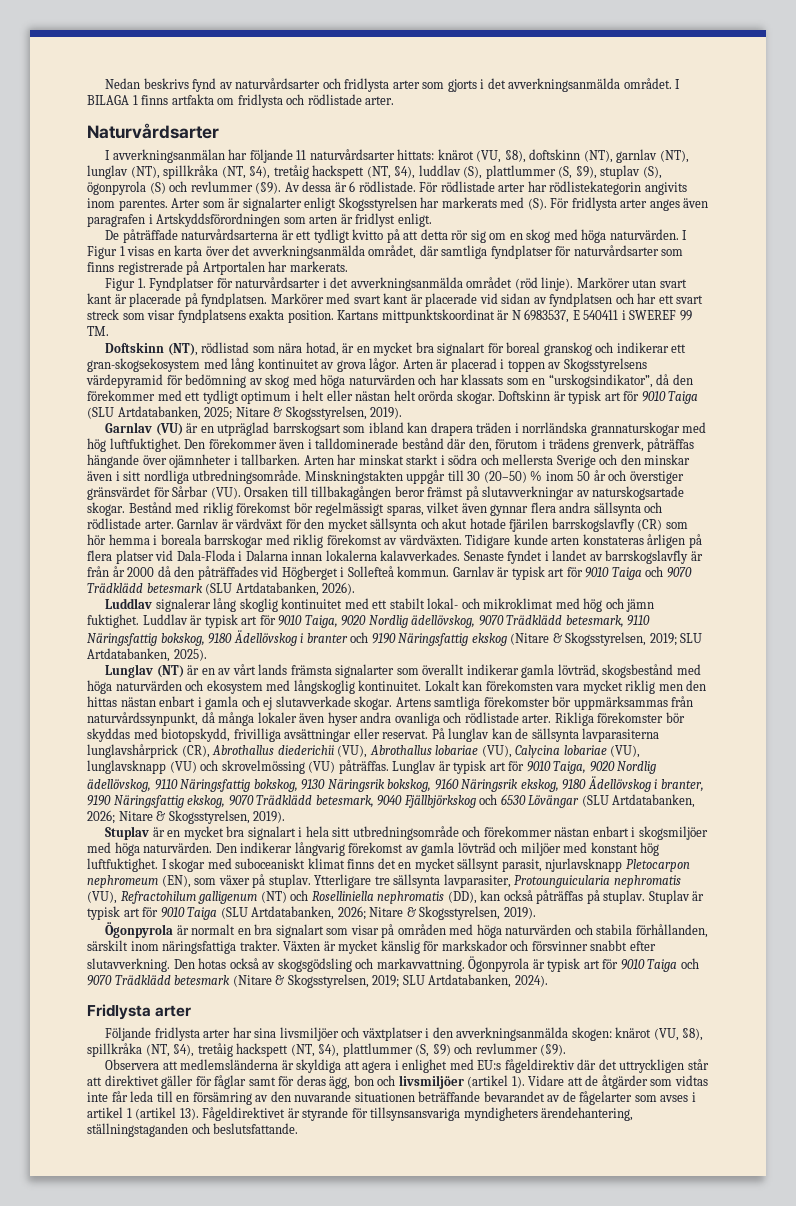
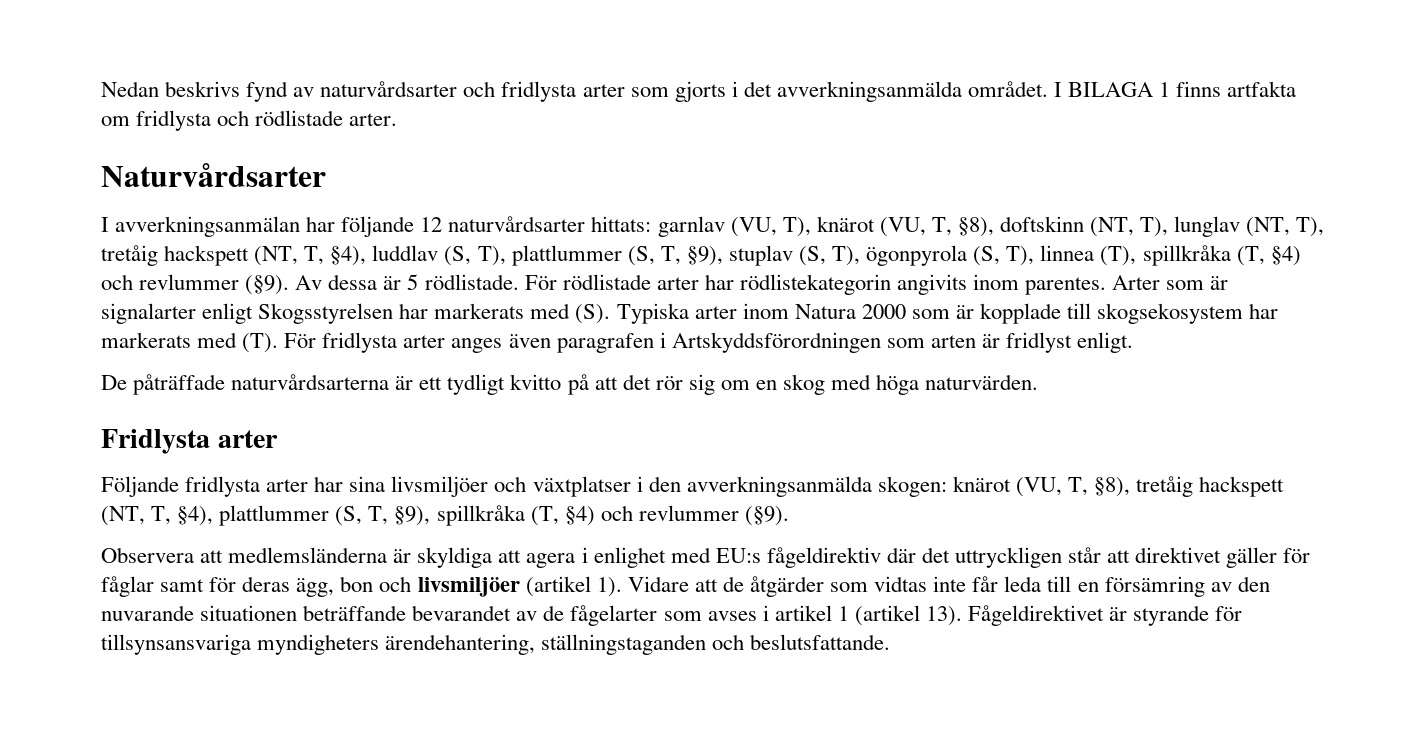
[296,150,307,160] 11 -> [420,217,443,232] 12
[437,149,502,163] knärot (VU, -> [657,216,952,237] garnlav (VU, T), knärot (VU, T,
[583,149,689,163] [87,165,391,179] (NT), garnlav (NT), lunglav (NT), spillkråka (NT, §4), tretåig hackspett (NT, -> [1090,216,1325,237] [101,245,325,266] (NT, T), lunglav (NT, T), tretåig hackspett (NT, T,
[463,165,573,179] (S), plattlummer (S, -> [444,245,681,266] (S, T), plattlummer (S, T,
[642,166,662,179] [87,181,166,195] (S), ögonpyrola (S) -> [798,245,1301,266] (S, T), ögonpyrola (S, T), linnea (T), spillkråka (T, §4)
[349,181,356,192] 6 -> [407,274,419,290] 5
(547, 204) none -> [616,303,1279,324] [101,332,279,353] Typiska arter inom Natura 2000 som är kopplade till skogsekosystem har markerats med (T).
[420,229,448,240] detta -> [622,374,651,390] det
[682,230,688,240] [87,245,684,259] [87,261,348,275] [105,277,687,291] [87,293,704,307] [87,309,692,323] [87,326,109,336] [105,342,687,356] [87,358,647,372] [86,374,693,388] [87,390,699,404] [87,406,403,420] [105,422,707,436] [87,438,695,452] [87,454,691,468] [87,470,684,484] [87,486,685,500] [87,502,663,516] [87,518,688,532] [87,534,702,548] [87,550,703,564] [87,566,692,580] [87,582,356,596] [105,598,655,612] [87,614,651,628] [87,630,703,646] [87,648,207,662] [105,664,701,678] [87,680,707,694] [87,696,694,710] [87,712,685,726] [87,728,660,742] [87,744,641,758] [87,760,657,774] [87,776,704,792] [87,794,696,808] [87,810,286,824] [105,826,708,840] [87,842,660,856] [87,858,690,872] [87,874,681,888] [87,890,705,904] [87,906,536,920] [105,922,708,938] [87,940,656,954] [87,956,699,972] [87,974,548,988] I Figur 1 visas en karta över det avverkningsanmälda området, där samtliga fyndplatser för naturvårdsarter som finns registrerade på Artportalen har markerats. // Figur 1. Fyndplatser för naturvårdsarter i det avverkningsanmälda området (röd linje). Markörer utan svart kant är placerade på fyndplatsen. Markörer med svart kant är placerade vid sidan av fyndplatsen och har ett svart streck som visar fyndplatsens exakta position. Kartans mittpunktskoordinat är N 6983537, E 540411 i SWEREF 99 TM. // Doftskinn (NT), rödlistad som nära hotad, är en mycket bra signalart för boreal granskog och indikerar ett gran-skogsekosystem med lång kontinuitet av grova lågor. Arten är placerad i toppen av Skogsstyrelsens värdepyramid för bedömning av skog med höga naturvärden och har klassats som en “urskogsindikator”, då den förekommer med ett tydligt optimum i helt eller nästan helt orörda skogar. Doftskinn är typisk art för 9010 Taiga (SLU Artdatabanken, 2025; Nitare & Skogsstyrelsen, 2019). // Garnlav (VU) är en utpräglad barrskogsart som ibland kan drapera träden i norrländska grannaturskogar med hög luftfuktighet. Den förekommer även i talldominerade bestånd där den, förutom i trädens grenverk, påträffas hängande över ojämnheter i tallbarken. Arten har minskat starkt i södra och mellersta Sverige och den minskar även i sitt nordliga utbredningsområde. Minskningstakten uppgår till 30 (20–50) % inom 50 år och överstiger gränsvärdet för Sårbar (VU). Orsaken till tillbakagången beror främst på slutavverkningar av naturskogsartade skogar. Bestånd med riklig förekomst bör regelmässigt sparas, vilket även gynnar flera andra sällsynta och rödlistade arter. Garnlav är värdväxt för den mycket sällsynta och akut hotade fjärilen barrskogslavfly (CR) som hör hemma i boreala barrskogar med riklig förekomst av värdväxten. Tidigare kunde arten konstateras årligen på flera platser vid Dala-Floda i Dalarna innan lokalerna kalavverkades. Senaste fyndet i landet av barrskogslavfly är från år 2000 då den påträffades vid Högberget i Sollefteå kommun. Garnlav är typisk art för 9010 Taiga och 9070 Trädklädd betesmark (SLU Artdatabanken, 2026). // Luddlav signalerar lång skoglig kontinuitet med ett stabilt lokal- och mikroklimat med hög och jämn fuktighet. Luddlav är typisk art för 9010 Taiga, 9020 Nordlig ädellövskog, 9070 Trädklädd betesmark, 9110 Näringsfattig bokskog, 9180 Ädellövskog i branter och 9190 Näringsfattig ekskog (Nitare & Skogsstyrelsen, 2019; SLU Artdatabanken, 2025). // Lunglav (NT) är en av vårt lands främsta signalarter som överallt indikerar gamla lövträd, skogsbestånd med höga naturvärden och ekosystem med långskoglig kontinuitet. Lokalt kan förekomsten vara mycket riklig men den hittas nästan enbart i gamla och ej slutavverkade skogar. Artens samtliga förekomster bör uppmärksammas från naturvårdssynpunkt, då många lokaler även hyser andra ovanliga och rödlistade arter. Rikliga förekomster bör skyddas med biotopskydd, frivilliga avsättningar eller reservat. På lunglav kan de sällsynta lavparasiterna lunglavshårprick (CR), Abrothallus diederichii (VU), Abrothallus lobariae (VU), Calycina lobariae (VU), lunglavsknapp (VU) och skrovelmössing (VU) påträffas. Lunglav är typisk art för 9010 Taiga, 9020 Nordlig ädellövskog, 9110 Näringsfattig bokskog, 9130 Näringsrik bokskog, 9160 Näringsrik ekskog, 9180 Ädellövskog i branter, 9190 Näringsfattig ekskog, 9070 Trädklädd betesmark, 9040 Fjällbjörkskog och 6530 Lövängar (SLU Artdatabanken, 2026; Nitare & Skogsstyrelsen, 2019). // Stuplav är en mycket bra signalart i hela sitt utbredningsområde och förekommer nästan enbart i skogsmiljöer med höga naturvärden. Den indikerar långvarig förekomst av gamla lövträd och miljöer med konstant hög luftfuktighet. I skogar med suboceaniskt klimat finns det en mycket sällsynt parasit, njurlavsknapp Pletocarpon nephromeum (EN), som växer på stuplav. Ytterligare tre sällsynta lavparasiter, Protounguicularia nephromatis (VU), Refractohilum galligenum (NT) och Roselliniella nephromatis (DD), kan också påträffas på stuplav. Stuplav är typisk art för 9010 Taiga (SLU Artdatabanken, 2026; Nitare & Skogsstyrelsen, 2019). // Ögonpyrola är normalt en bra signalart som visar på områden med höga naturvärden och stabila förhållanden, särskilt inom näringsfattiga trakter. Växten är mycket känslig för markskador och försvinner snabbt efter slutavverkning. Den hotas också av skogsgödsling och markavvattning. Ögonpyrola är typisk art för 9010 Taiga och 9070 Trädklädd betesmark (Nitare & Skogsstyrelsen, 2019; SLU Artdatabanken, 2024). -> (1039, 382) none
[682,1028,704,1041] [87,1043,315,1057] §8), spillkråka (NT, §4), tretåig hackspett (NT, -> [1068,476,1285,497] [101,506,172,526] T, §8), tretåig hackspett (NT, T,
[432,1044,451,1056] §9) -> [368,505,595,526] T, §9), spillkråka (T, §4)

